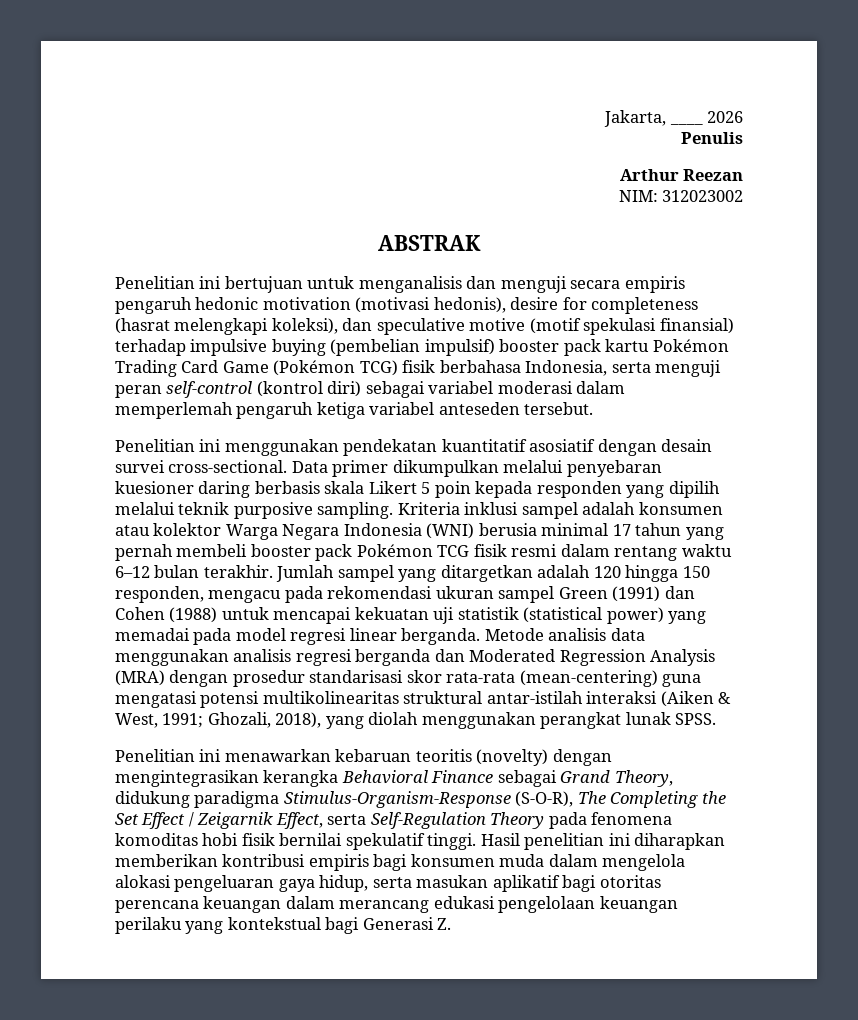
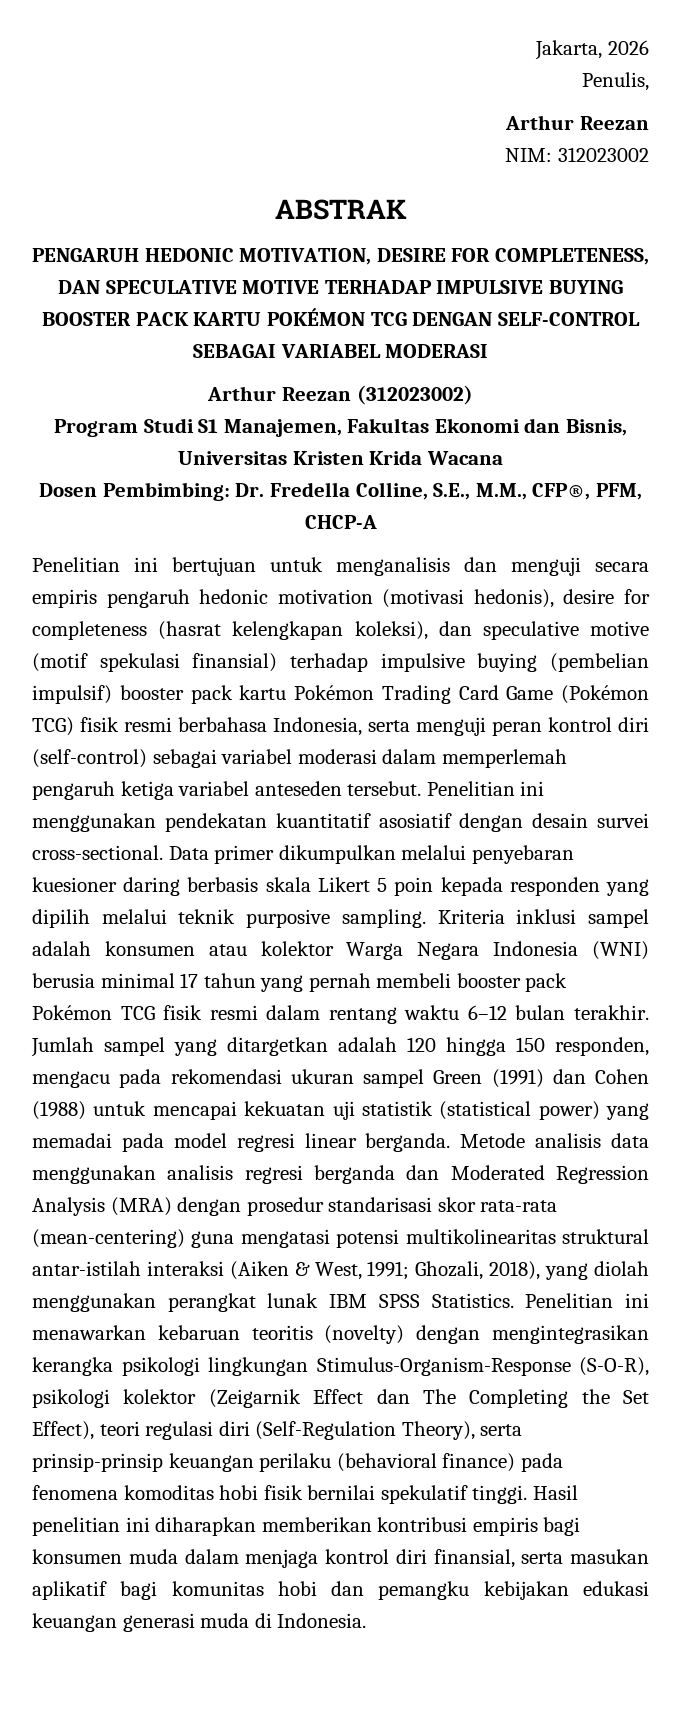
[669,123,703,125] ____ -> (603, 50) none
[681,132,743,144] Penulis -> [582,72,649,91] Penulis,
(481, 243) none -> [32,248,649,265] [58,280,623,294] [42,308,640,326] [192,344,489,358] [207,385,473,405] [54,418,627,437] [178,450,503,465] [39,482,642,501] [304,515,377,529] // PENGARUH HEDONIC MOTIVATION, DESIRE FOR COMPLETENESS, DAN SPECULATIVE MOTIVE TERHADAP IMPULSIVE BUYING BOOSTER PACK KARTU POKÉMON TCG DENGAN SELF-CONTROL SEBAGAI VARIABEL MODERASI // Arthur Reezan (312023002) // Program Studi S1 Manajemen, Fakultas Ekonomi dan Bisnis, Universitas Kristen Krida Wacana // Dosen Pembimbing: Dr. Fredella Colline, S.E., M.M., CFP®, PFM, CHCP-A
[174,318,269,335] melengkapi -> [232,621,344,640] kelengkapan
(436, 366) none -> [124,717,172,732] resmi
[166,381,362,398] self-control (kontrol diri) -> [548,717,649,732] [32,749,147,768] kontrol diri (self-control)
(594, 408) // -> (422, 788) none
[675,713,717,725] SPSS. // -> [329,1293,514,1308] IBM SPSS Statistics.
[341,770,673,787] [115,791,726,808] [115,812,545,829] Behavioral Finance sebagai Grand Theory, didukung paradigma Stimulus-Organism-Response (S-O-R), The Completing the Set Effect / Zeigarnik Effect, serta Self-Regulation Theory -> [121,1357,649,1376] [32,1389,649,1408] [32,1421,523,1440] [32,1453,516,1472] psikologi lingkungan Stimulus-Organism-Response (S-O-R), psikologi kolektor (Zeigarnik Effect dan The Completing the Set Effect), teori regulasi diri (Self-Regulation Theory), serta prinsip-prinsip keuangan perilaku (behavioral finance)
[602,854,686,871] [115,875,661,892] [115,896,678,913] [115,917,452,934] mengelola alokasi pengeluaran gaya hidup, serta masukan aplikatif bagi otoritas perencana keuangan dalam merancang edukasi pengelolaan keuangan perilaku yang kontekstual bagi Generasi Z. -> [245,1549,649,1568] [32,1581,649,1600] [32,1613,367,1632] menjaga kontrol diri finansial, serta masukan aplikatif bagi komunitas hobi dan pemangku kebijakan edukasi keuangan generasi muda di Indonesia.

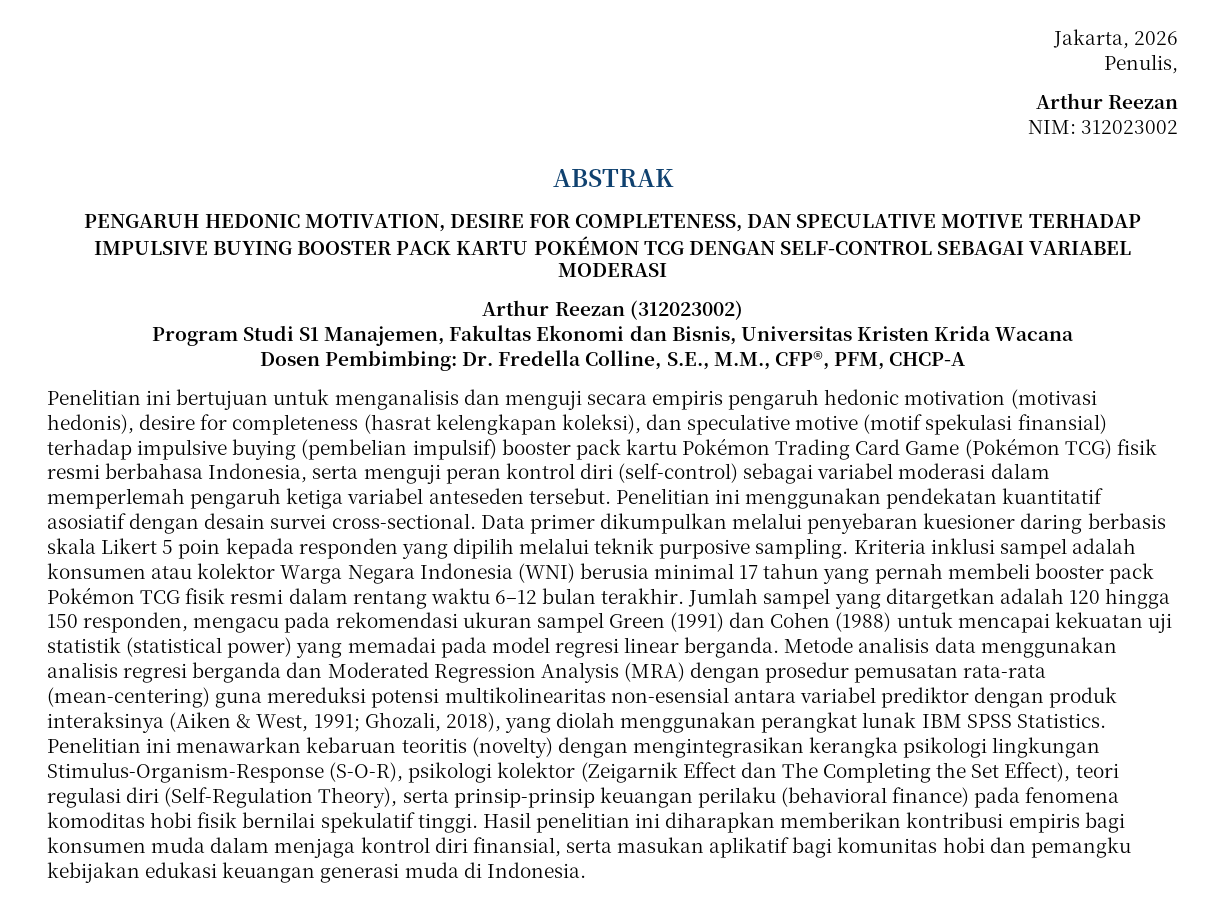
[328,1197,476,1212] standarisasi skor -> [854,665,959,683] pemusatan
[240,1229,330,1248] mengatasi -> [267,687,367,703] mereduksi
[562,1229,650,1244] [32,1261,224,1276] struktural antar-istilah interaksi -> [610,687,1118,708] [47,712,164,733] non-esensial antara variabel prediktor dengan produk interaksinya

